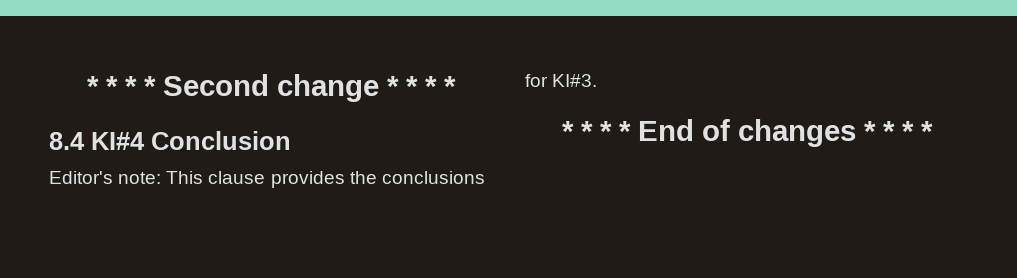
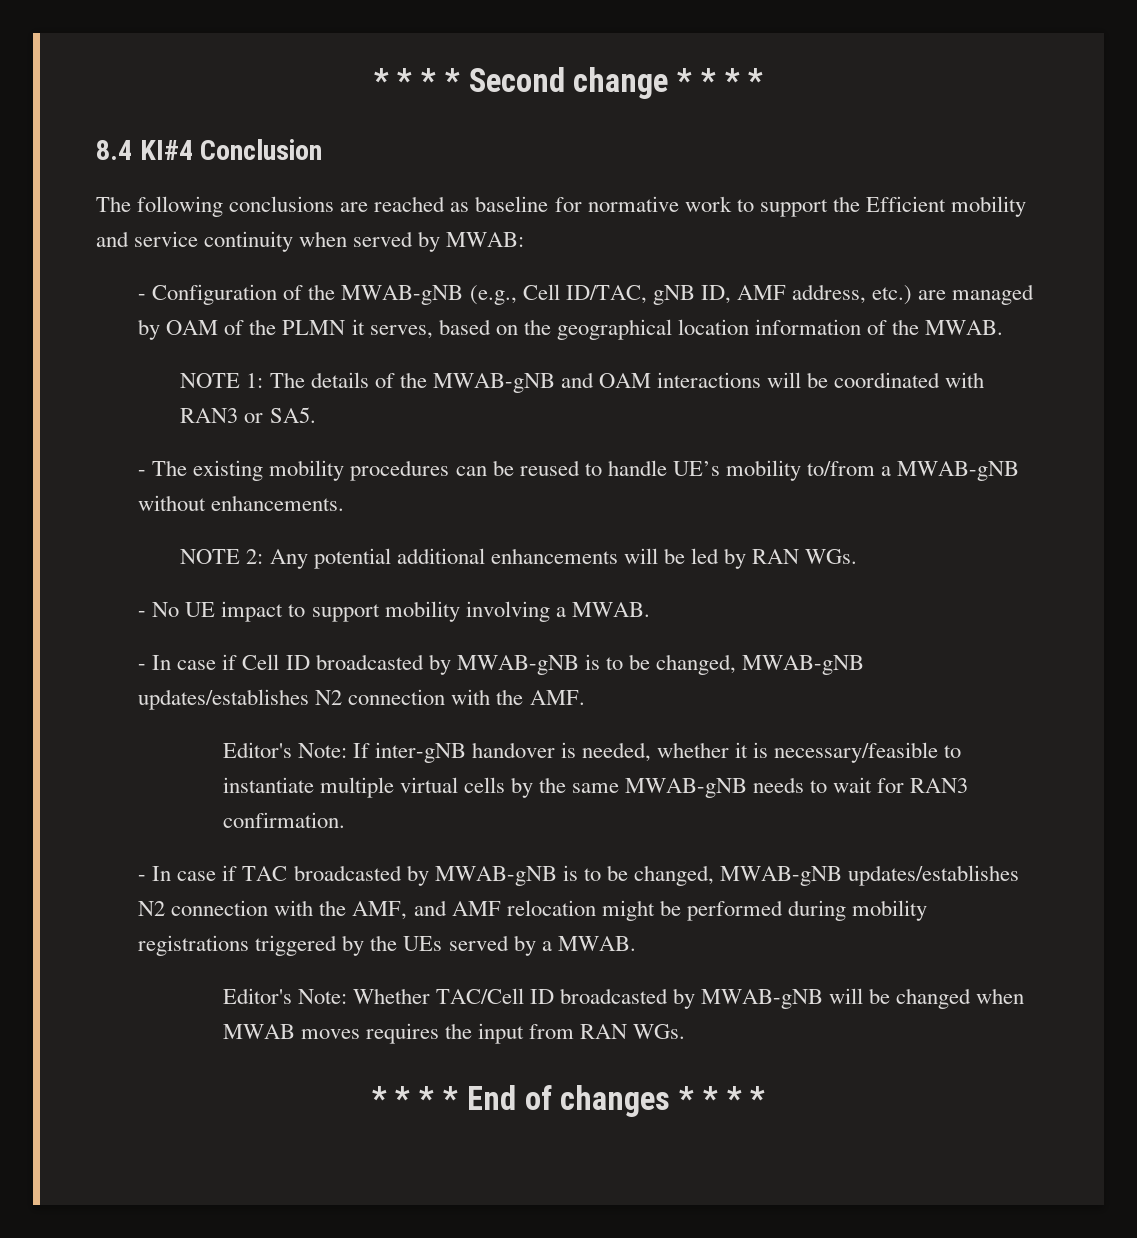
[49,171,485,188] [525,74,598,87] Editor's note: This clause provides the conclusions for KI#3. -> [96,196,1027,217] [96,231,525,252] [138,284,1035,305] [138,319,1004,340] [180,372,985,393] [180,407,316,423] [138,460,1020,481] [138,495,345,511] [180,548,858,569] [138,601,650,622] [138,654,865,675] [138,689,585,710] [222,742,962,763] [222,777,969,798] [222,812,345,828] [138,865,1020,886] [138,900,928,921] [138,935,636,956] [222,988,1025,1009] [222,1023,686,1044] The following conclusions are reached as baseline for normative work to support the Efficient mobility and service continuity when served by MWAB: // - Configuration of the MWAB-gNB (e.g., Cell ID/TAC, gNB ID, AMF address, etc.) are managed by OAM of the PLMN it serves, based on the geographical location information of the MWAB. // NOTE 1: The details of the MWAB-gNB and OAM interactions will be coordinated with RAN3 or SA5. // - The existing mobility procedures can be reused to handle UE’s mobility to/from a MWAB-gNB without enhancements. // NOTE 2: Any potential additional enhancements will be led by RAN WGs. // - No UE impact to support mobility involving a MWAB. // - In case if Cell ID broadcasted by MWAB-gNB is to be changed, MWAB-gNB updates/establishes N2 connection with the AMF. // Editor's Note: If inter-gNB handover is needed, whether it is necessary/feasible to instantiate multiple virtual cells by the same MWAB-gNB needs to wait for RAN3 confirmation. // - In case if TAC broadcasted by MWAB-gNB is to be changed, MWAB-gNB updates/establishes N2 connection with the AMF, and AMF relocation might be performed during mobility registrations triggered by the UEs served by a MWAB. // Editor's Note: Whether TAC/Cell ID broadcasted by MWAB-gNB will be changed when MWAB moves requires the input from RAN WGs.

